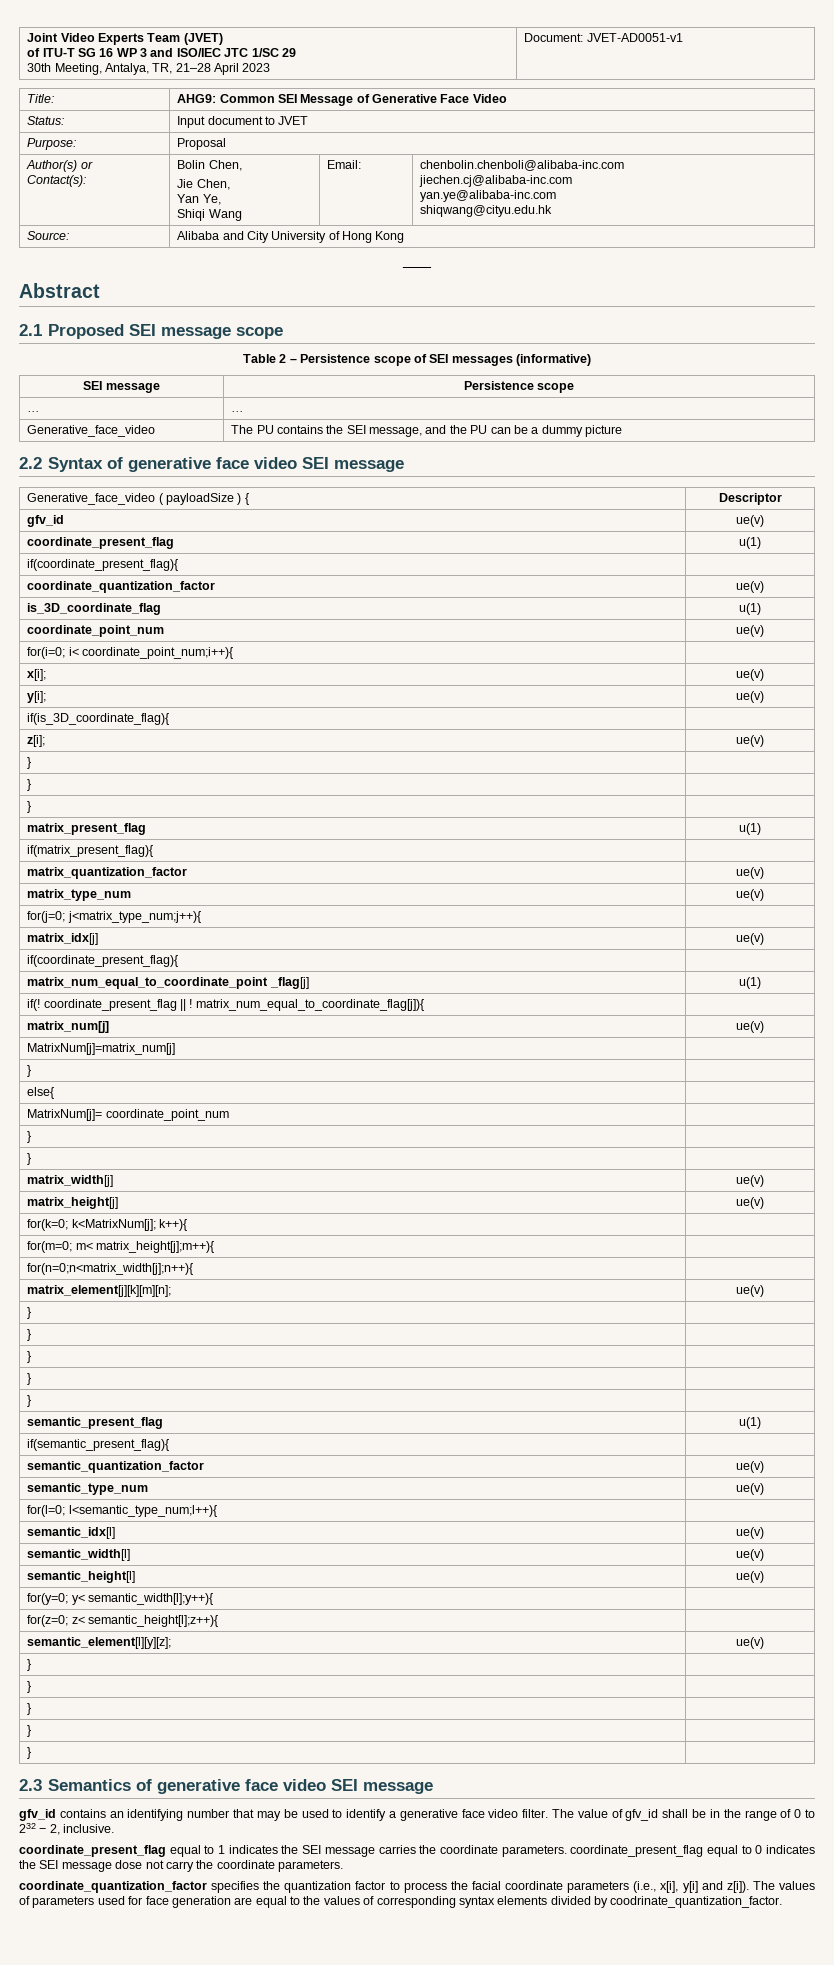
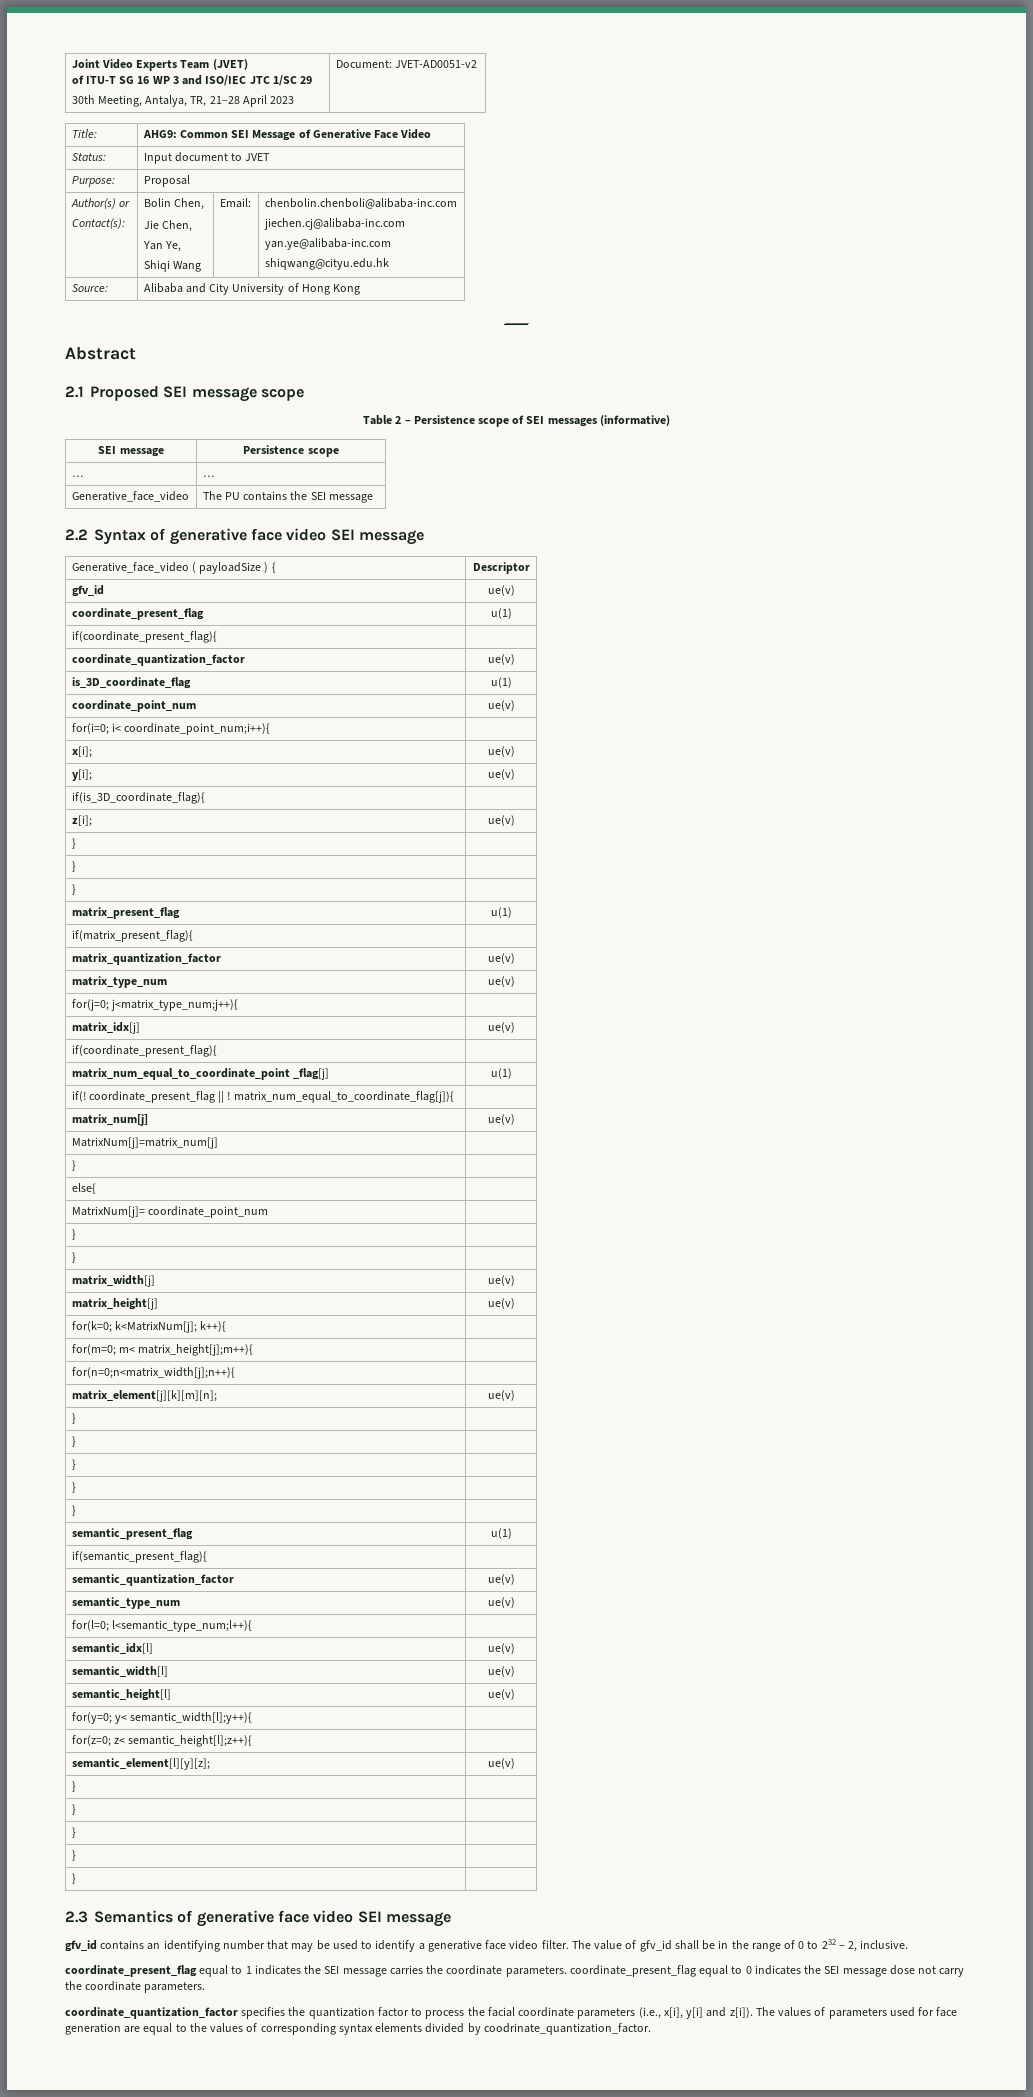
[586,33,683,42] JVET-AD0051-v1 -> [394,60,477,68] JVET-AD0051-v2
[369,425,623,437] message, and the PU can be a dummy picture -> [328,494,373,503] message

